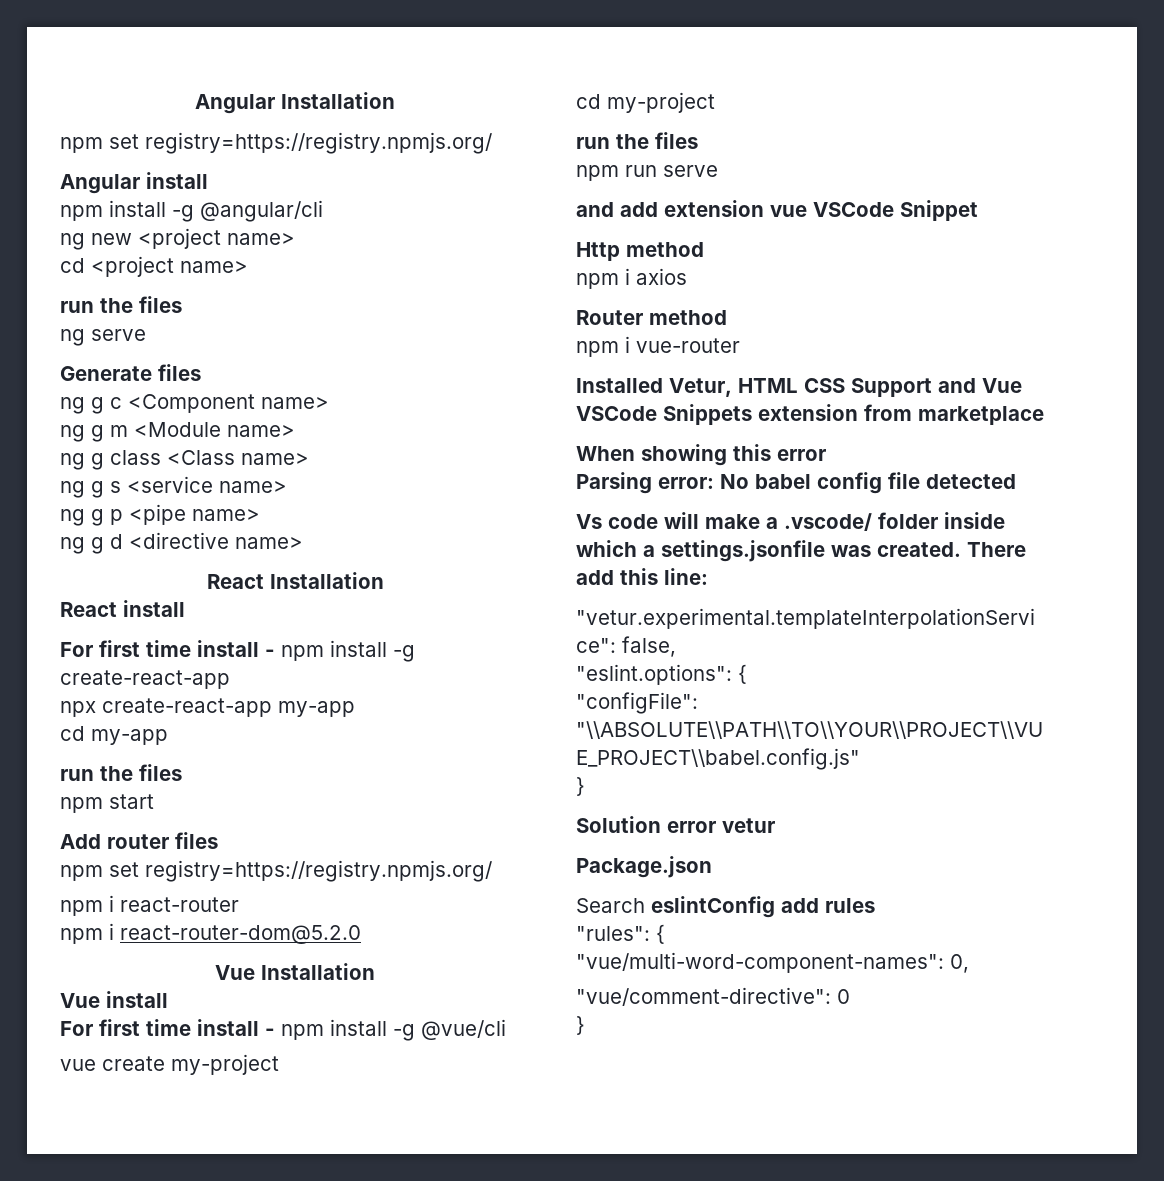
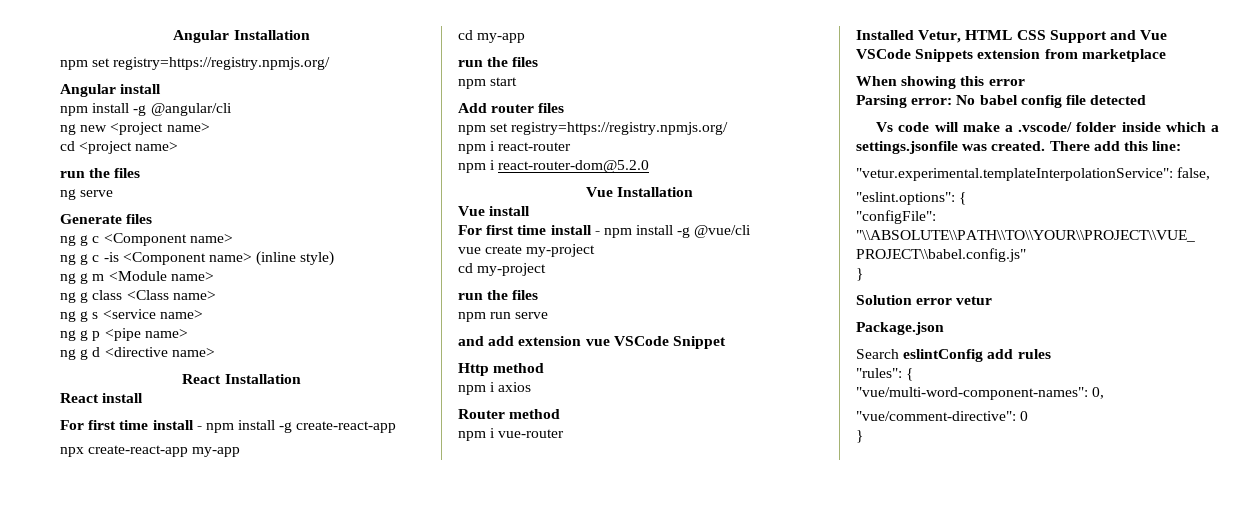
(329, 403) none -> [60,251,335,266] // ng g c -is <Component name> (inline style)

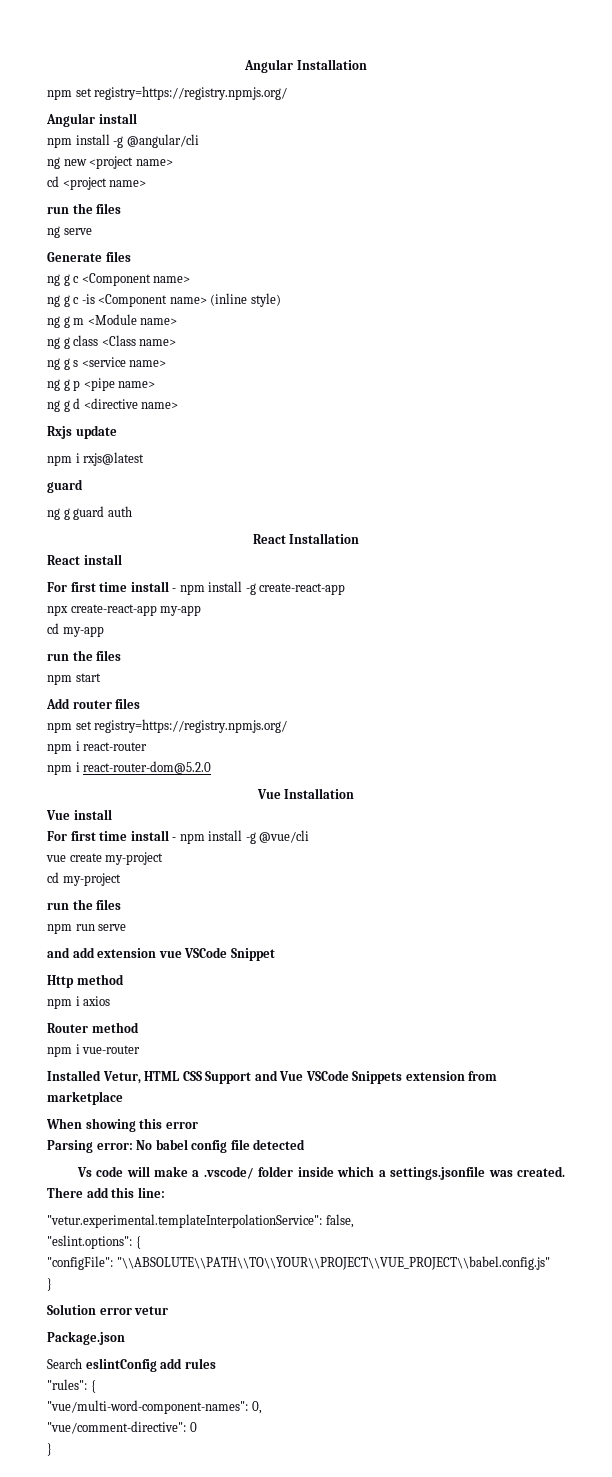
(215, 352) none -> [47,425,117,439] [47,452,145,466] [47,479,83,493] [47,506,132,520] // Rxjs update // npm i rxjs@latest // guard // ng g guard auth

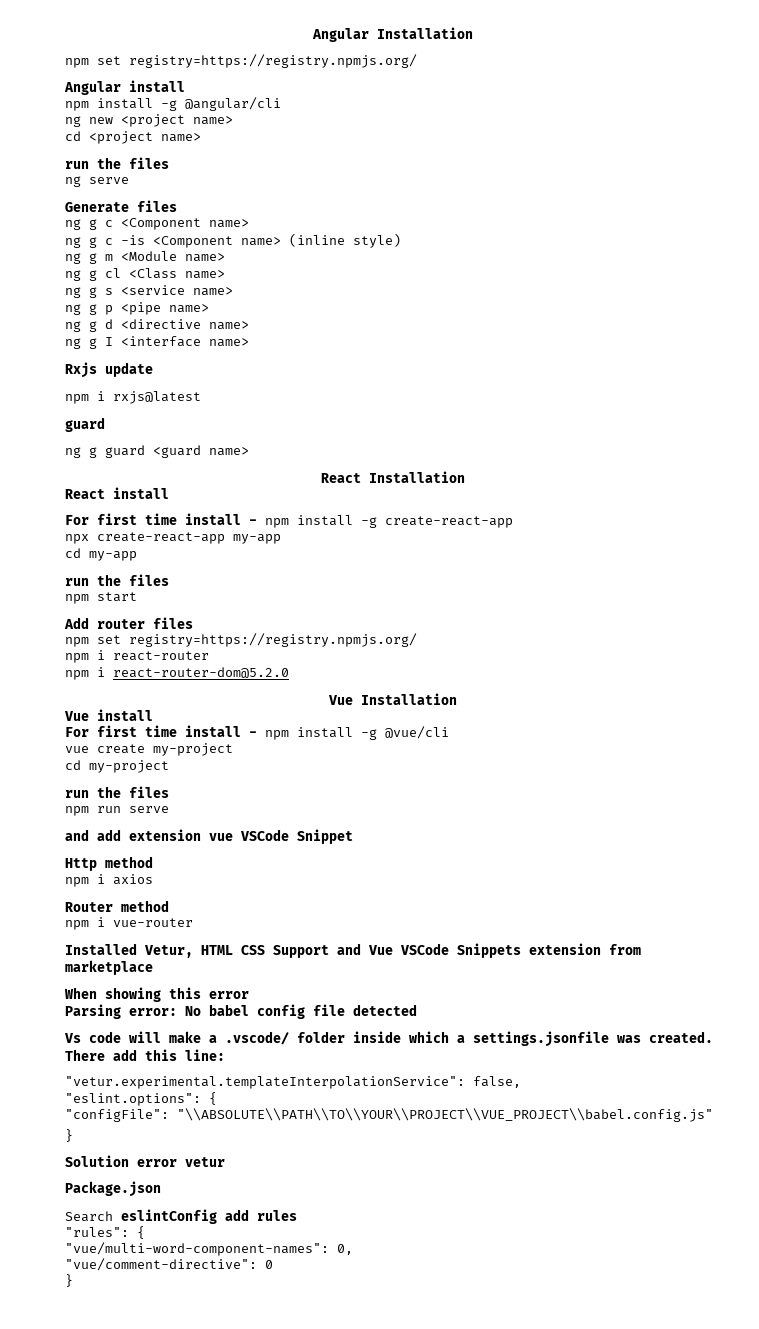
[73,335,99,346] class -> [105,268,121,278] cl
(179, 405) none -> [65,336,249,349] // ng g I <interface name>
[107,506,132,517] auth -> [153,445,249,458] <guard name>

